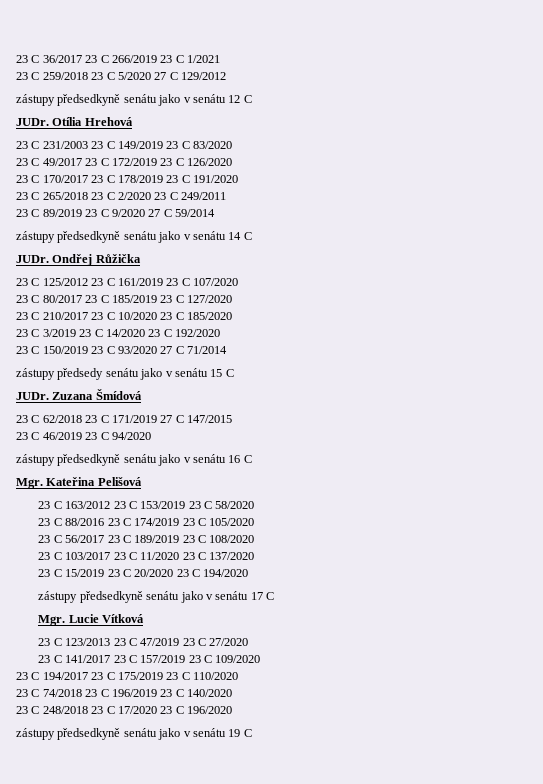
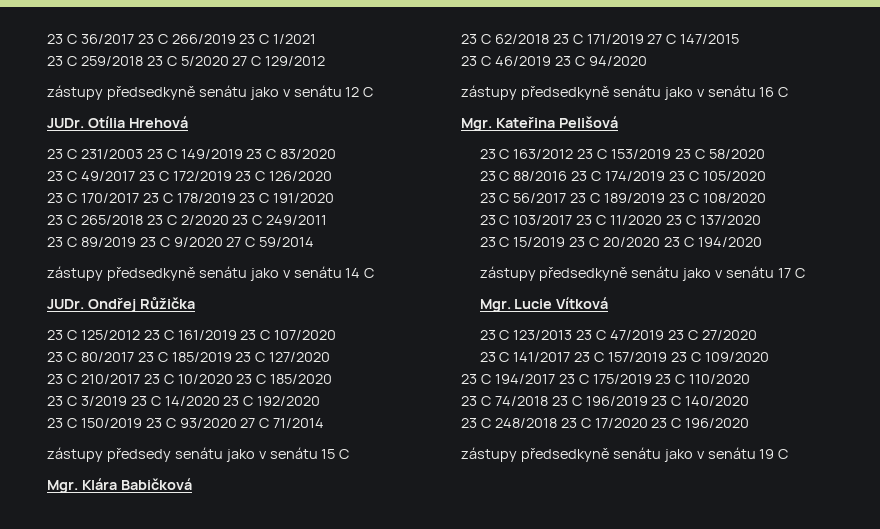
[16,389,142,400] JUDr. Zuzana Šmídová -> [47,478,192,493] Mgr. Klára Babičková

